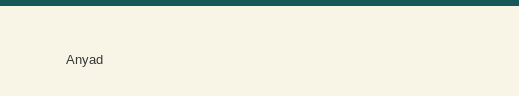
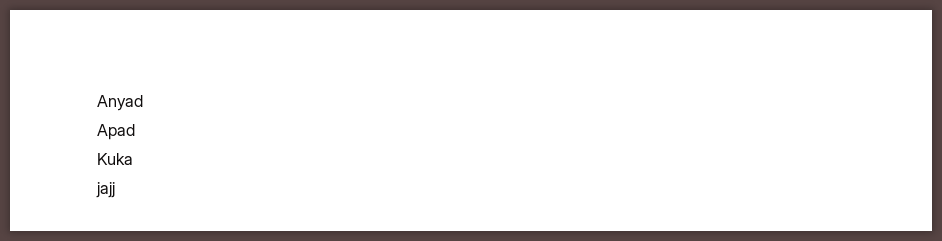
(103, 61) none -> [97,124,135,140] [97,153,133,165] [96,182,115,198] // Apad // Kuka // jajj

